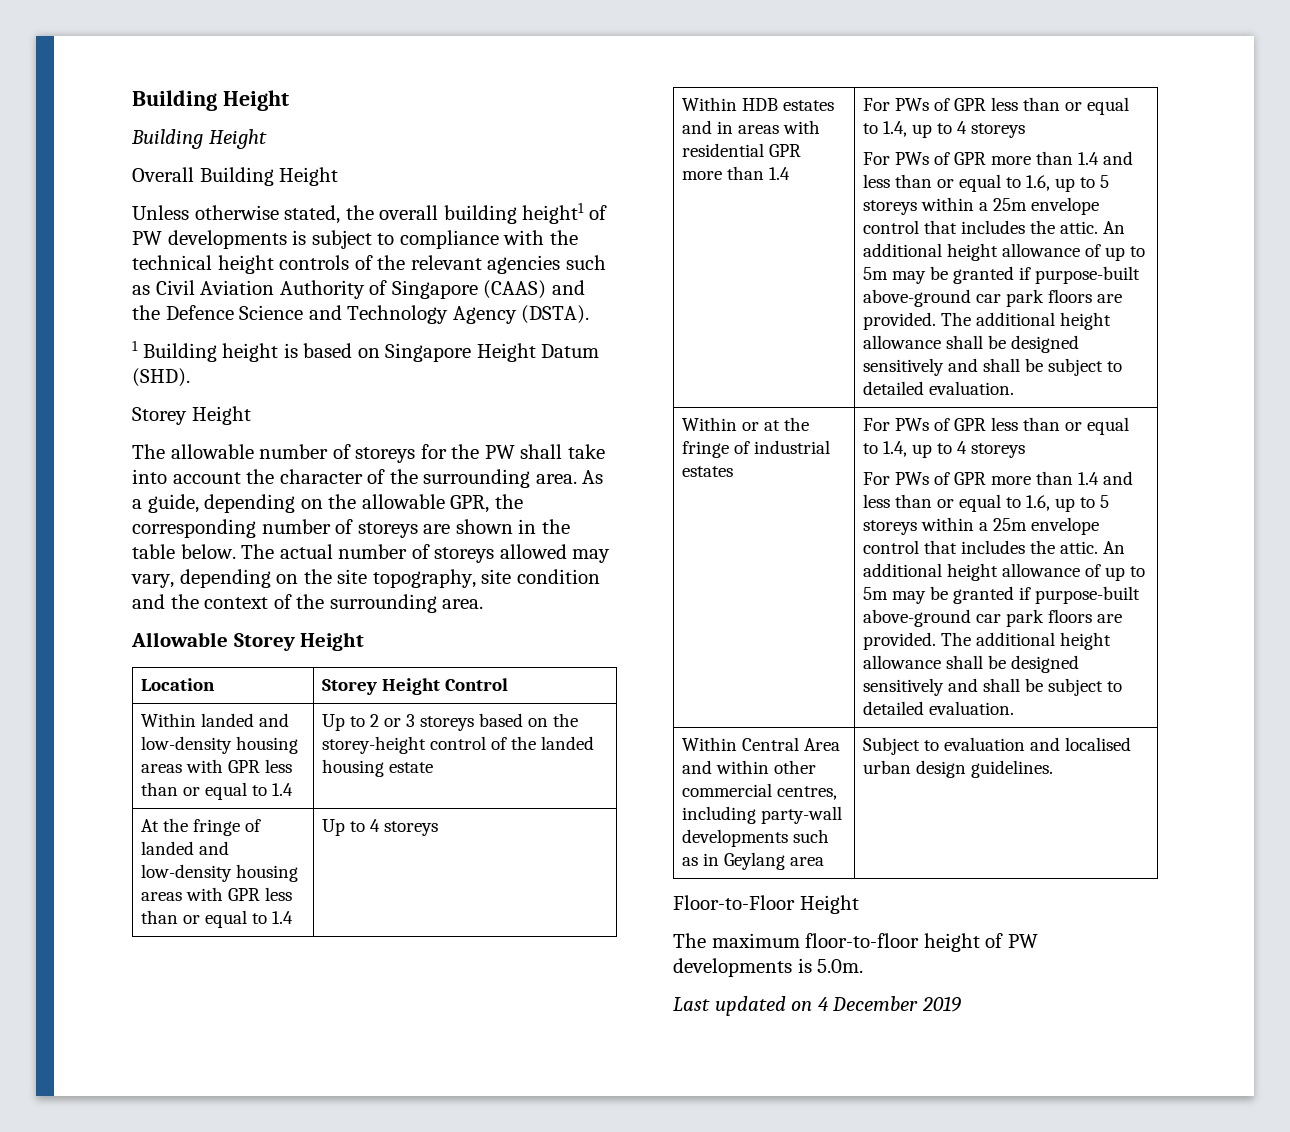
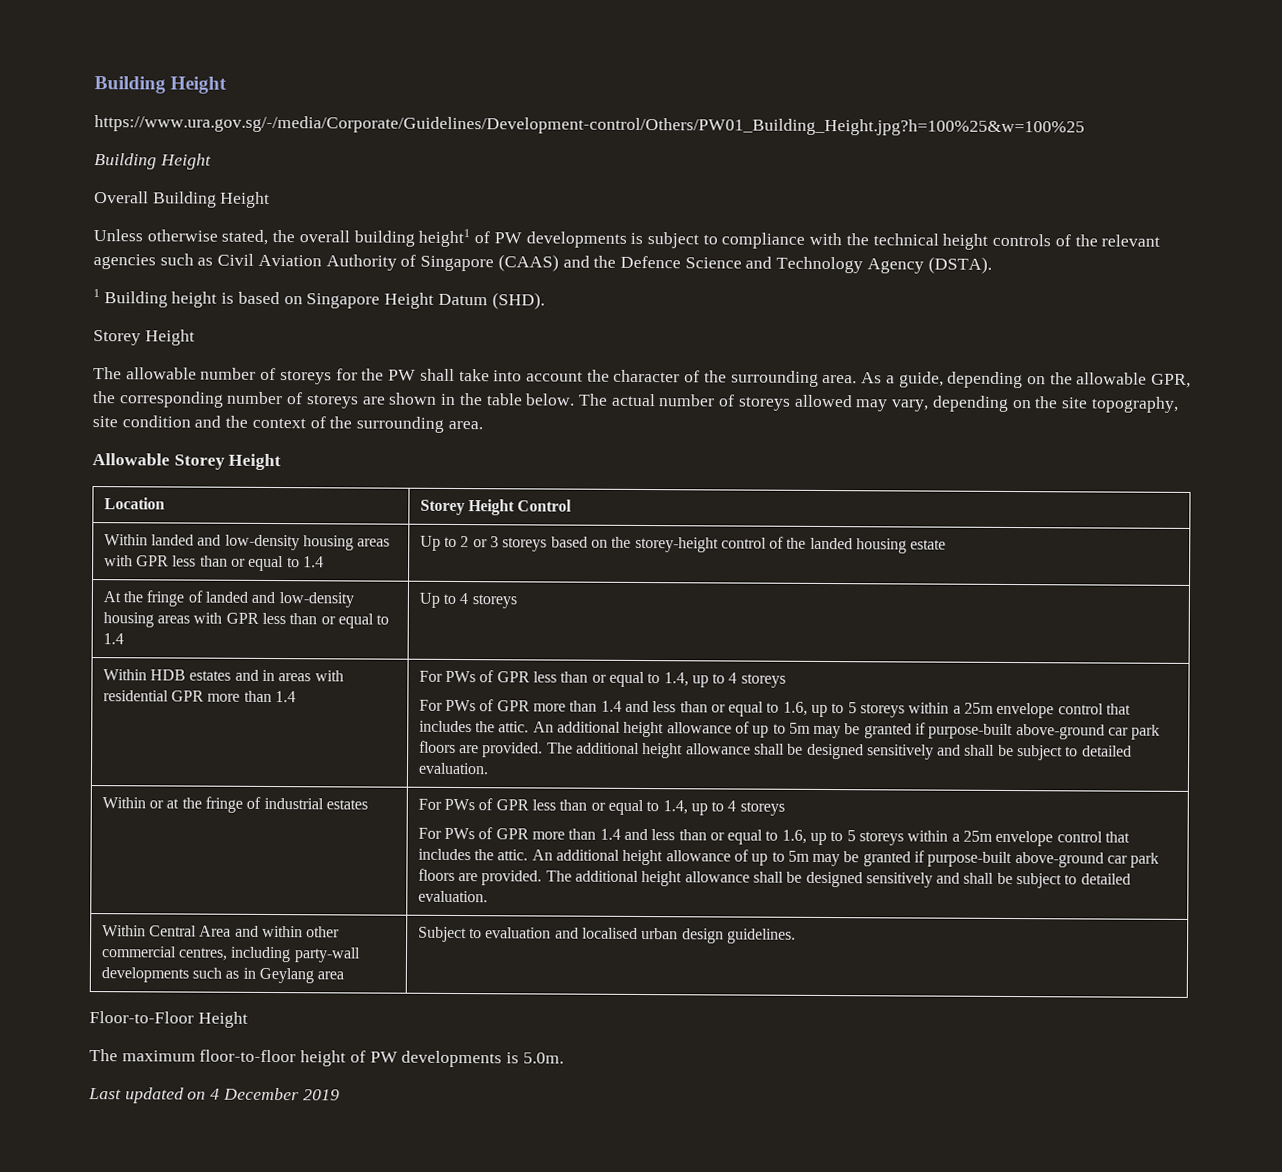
[132,90,289,111] Building Height -> [94,76,228,94] [94,115,1085,137] Building Height // https://www.ura.gov.sg/-/media/Corporate/Guidelines/Development-control/Others/PW01_Building_Height.jpg?h=100%25&w=100%25

